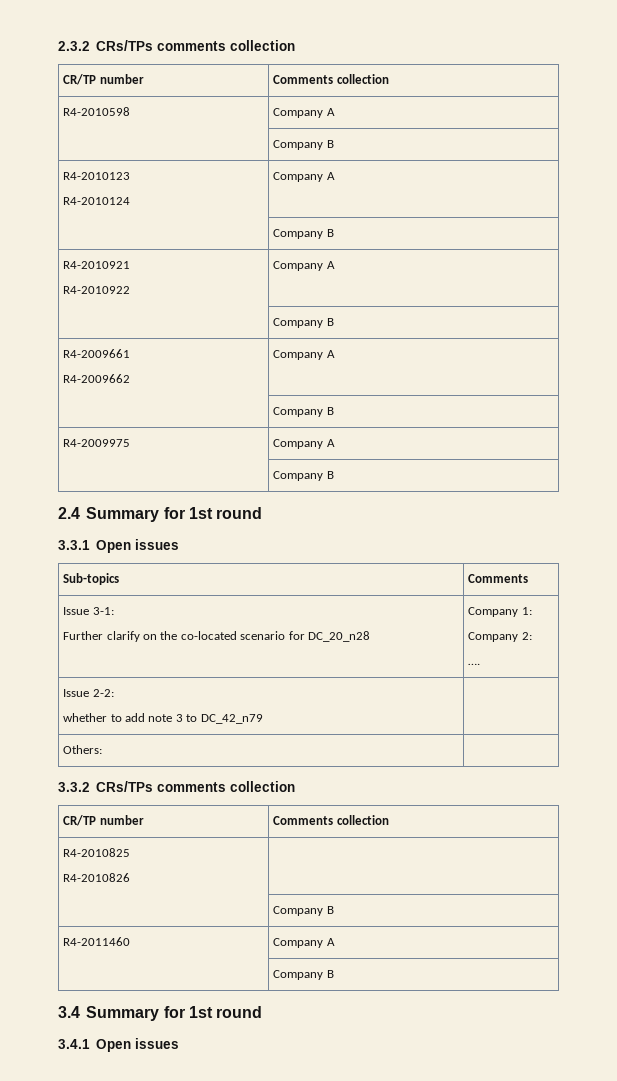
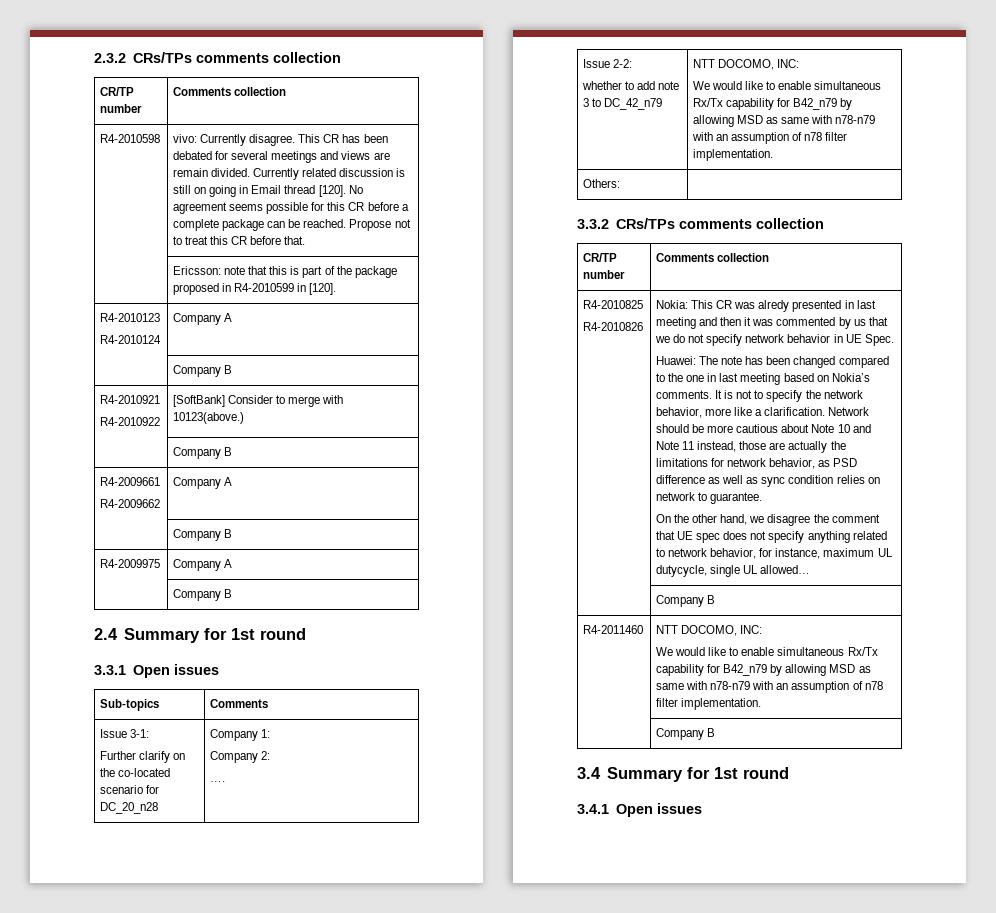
[273,108,335,118] [273,140,334,150] Company A // | Company B -> [172,134,388,146] [172,151,390,163] [172,168,406,180] [172,185,363,197] [172,202,409,214] [172,219,411,231] [172,236,306,245] [172,266,397,278] [172,283,337,295] vivo: Currently disagree. This CR has been debated for several meetings and views are remain divided. Currently related discussion is still on going in Email thread [120]. No agreement seems possible for this CR before a complete package can be reached. Propose not to treat this CR before that. // | Ericsson: note that this is part of the package proposed in R4-2010599 in [120].
[273,261,335,271] Company A -> [172,395,344,407] [172,412,244,424] [SoftBank] Consider to merge with 10123(above.)
(263, 719) none -> [692,59,800,70] [692,81,882,90] [692,98,853,110] [692,115,876,127] [691,132,848,144] [692,149,773,161] NTT DOCOMO, INC: // We would like to enable simultaneous Rx/Tx capability for B42_n79 by allowing MSD as same with n78-n79 with an assumption of n78 filter implementation.
[273,906,334,916] [63,937,131,946] [273,938,335,948] // | Company B // R4-2011460 | Company A -> [655,300,876,312] [655,317,888,329] [654,334,894,346] [655,356,889,368] [655,373,870,385] [655,390,863,402] [655,407,870,418] [655,424,871,433] [655,441,846,453] [655,458,858,469] [655,475,880,487] [655,492,763,504] [655,514,880,526] [655,531,887,543] [655,548,893,559] [655,565,811,577] [655,595,716,607] [582,625,643,634] [655,625,763,636] [655,647,878,656] [655,664,871,676] [655,681,883,693] [655,698,762,710] Nokia: This CR was alredy presented in last meeting and then it was commented by us that we do not specify network behavior in UE Spec. // Huawei: The note has been changed compared to the one in last meeting based on Nokia’s comments. It is not to specify the network behavior, more like a clarification. Network should be more cautious about Note 10 and Note 11 instead, those are actually the limitations for network behavior, as PSD difference as well as sync condition relies on network to guarantee. // On the other hand, we disagree the comment that UE spec does not specify anything related to network behavior, for instance, maximum UL dutycycle, single UL allowed… // | Company B // R4-2011460 | NTT DOCOMO, INC: // We would like to enable simultaneous Rx/Tx capability for B42_n79 by allowing MSD as same with n78-n79 with an assumption of n78 filter implementation.

